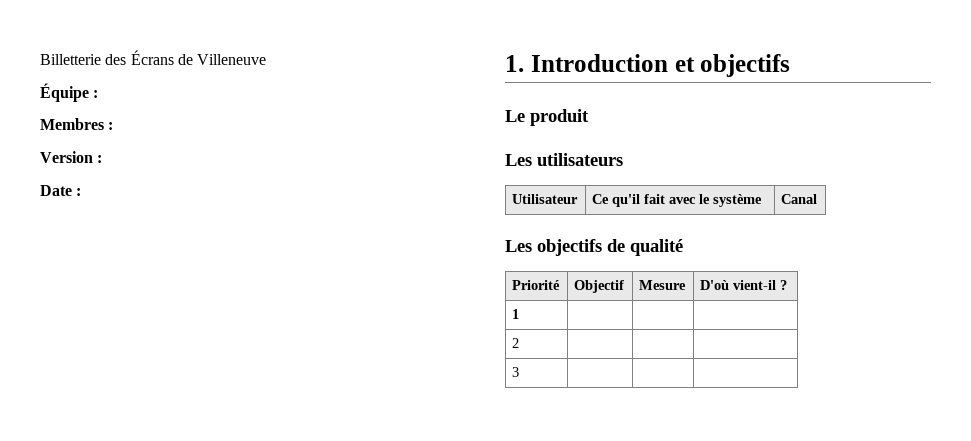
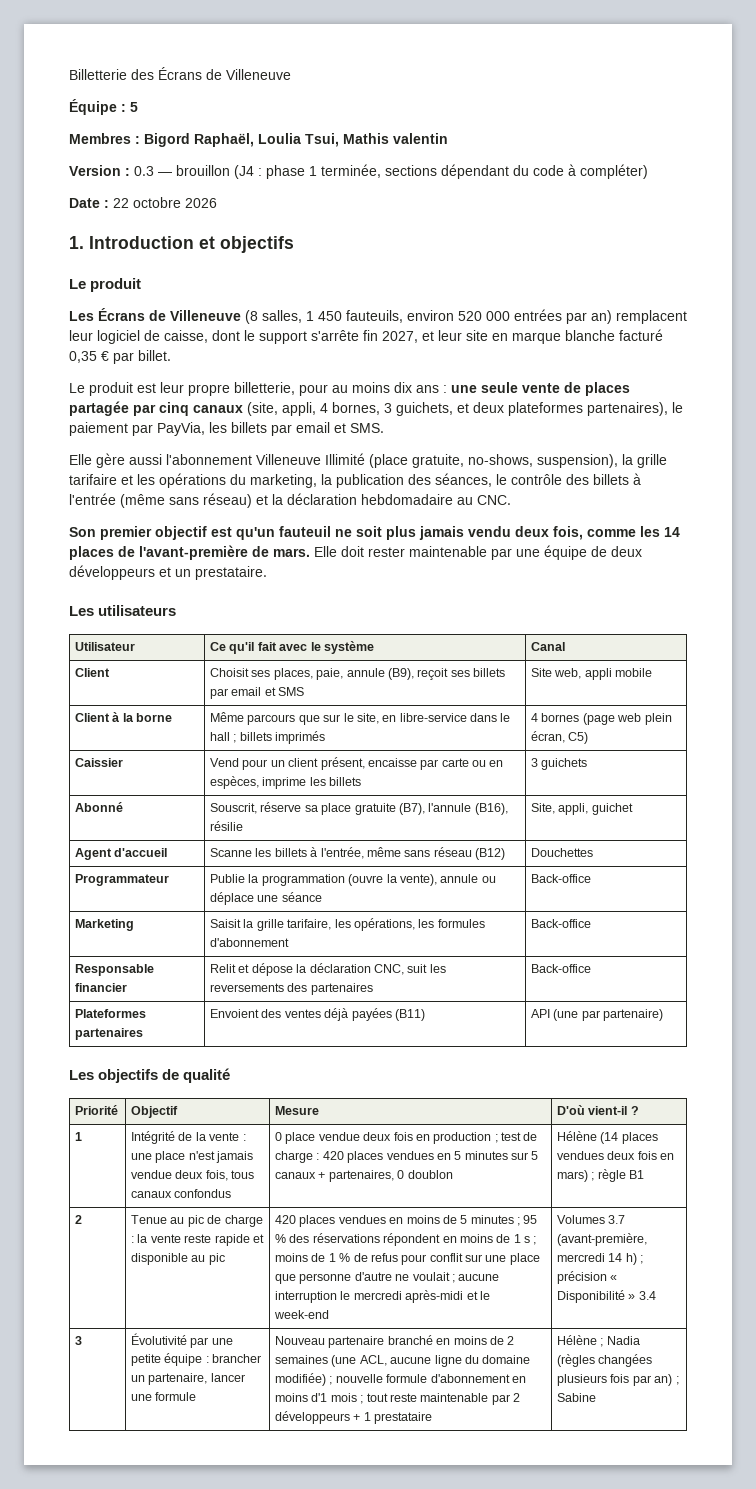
(99, 94) none -> [130,102,138,112] 5
[40,151,103,163] // Version : -> [144,133,448,147] [69,164,648,179] Bigord Raphaël, Loulia Tsui, Mathis valentin // Version : 0.3 — brouillon (J4 : phase 1 terminée, sections dépendant du code à compléter)
(82, 192) none -> [113,197,217,208] 22 octobre 2026
(589, 117) none -> [69,308,687,324] [69,329,663,344] [69,350,171,364] [69,382,630,396] [69,401,683,416] [69,422,384,436] [69,453,667,468] [69,473,641,488] [69,493,511,508] [69,526,680,540] [69,545,642,560] [69,565,267,580] // Les Écrans de Villeneuve (8 salles, 1 450 fauteuils, environ 520 000 entrées par an) remplacent leur logiciel de caisse, dont le support s'arrête fin 2027, et leur site en marque blanche facturé 0,35 € par billet. // Le produit est leur propre billetterie, pour au moins dix ans : une seule vente de places partagée par cinq canaux (site, appli, 4 bornes, 3 guichets, et deux plateformes partenaires), le paiement par PayVia, les billets par email et SMS. // Elle gère aussi l'abonnement Villeneuve Illimité (place gratuite, no-shows, suspension), la grille tarifaire et les opérations du marketing, la publication des séances, le contrôle des billets à l'entrée (même sans réseau) et la déclaration hebdomadaire au CNC. // Son premier objectif est qu'un fauteuil ne soit plus jamais vendu deux fois, comme les 14 places de l'avant-première de mars. Elle doit rester maintenable par une équipe de deux développeurs et un prestataire.
(818, 199) none -> [75,668,111,677] [210,668,506,680] [210,687,305,699] [531,668,653,680] [75,712,173,722] [210,712,511,725] [210,731,326,744] [531,713,672,725] [531,731,589,744] [75,758,124,767] [210,757,504,770] [210,776,362,789] [531,758,588,770] [75,802,124,812] [210,802,508,815] [210,821,244,831] [531,803,633,815] [75,848,168,860] [210,847,506,860] [531,848,594,857] [75,874,170,886] [210,874,496,886] [210,892,322,905] [531,874,592,883] [75,919,135,931] [210,918,485,931] [210,938,290,947] [531,919,592,928] [75,964,155,976] [75,983,128,992] [210,963,446,976] [210,983,373,995] [531,964,592,973] [75,1009,147,1018] [75,1028,144,1040] [210,1008,425,1021] [531,1009,664,1021] // Client | Choisit ses places, paie, annule (B9), reçoit ses billets par email et SMS | Site web, appli mobile // Client à la borne | Même parcours que sur le site, en libre-service dans le hall ; billets imprimés | 4 bornes (page web plein écran, C5) // Caissier | Vend pour un client présent, encaisse par carte ou en espèces, imprime les billets | 3 guichets // Abonné | Souscrit, réserve sa place gratuite (B7), l'annule (B16), résilie | Site, appli, guichet // Agent d'accueil | Scanne les billets à l'entrée, même sans réseau (B12) | Douchettes // Programmateur | Publie la programmation (ouvre la vente), annule ou déplace une séance | Back-office // Marketing | Saisit la grille tarifaire, les opérations, les formules d'abonnement | Back-office // Responsable financier | Relit et dépose la déclaration CNC, suit les reversements des partenaires | Back-office // Plateformes partenaires | Envoient des ventes déjà payées (B11) | API (une par partenaire)
[512,338,520,348] [512,367,520,377] | | // 2 | | | // 3 | | | -> [131,1131,246,1144] [131,1151,254,1163] [131,1170,255,1181] [131,1189,232,1198] [275,1132,538,1144] [275,1151,539,1163] [275,1170,453,1182] [557,1131,658,1144] [557,1151,675,1160] [557,1169,645,1182] [75,1215,83,1224] [131,1215,263,1227] [131,1234,264,1246] [131,1253,225,1265] [275,1215,538,1227] [275,1233,537,1246] [275,1253,540,1265] [275,1272,500,1284] [275,1290,490,1303] [274,1310,330,1319] [557,1215,626,1224] [557,1233,648,1246] [557,1253,644,1265] [557,1271,618,1284] [557,1290,656,1303] [75,1336,83,1345] [131,1333,233,1348] [131,1353,262,1366] [131,1373,245,1385] [131,1392,197,1401] [275,1335,515,1348] [275,1355,531,1367] [275,1373,526,1386] [275,1393,521,1405] [275,1411,433,1424] [557,1335,640,1347] [557,1354,653,1367] [557,1374,679,1386] [557,1393,597,1402] Intégrité de la vente : une place n'est jamais vendue deux fois, tous canaux confondus | 0 place vendue deux fois en production ; test de charge : 420 places vendues en 5 minutes sur 5 canaux + partenaires, 0 doublon | Hélène (14 places vendues deux fois en mars) ; règle B1 // 2 | Tenue au pic de charge : la vente reste rapide et disponible au pic | 420 places vendues en moins de 5 minutes ; 95 % des réservations répondent en moins de 1 s ; moins de 1 % de refus pour conflit sur une place que personne d'autre ne voulait ; aucune interruption le mercredi après-midi et le week-end | Volumes 3.7 (avant-première, mercredi 14 h) ; précision « Disponibilité » 3.4 // 3 | Évolutivité par une petite équipe : brancher un partenaire, lancer une formule | Nouveau partenaire branché en moins de 2 semaines (une ACL, aucune ligne du domaine modifiée) ; nouvelle formule d'abonnement en moins d'1 mois ; tout reste maintenable par 2 développeurs + 1 prestataire | Hélène ; Nadia (règles changées plusieurs fois par an) ; Sabine

